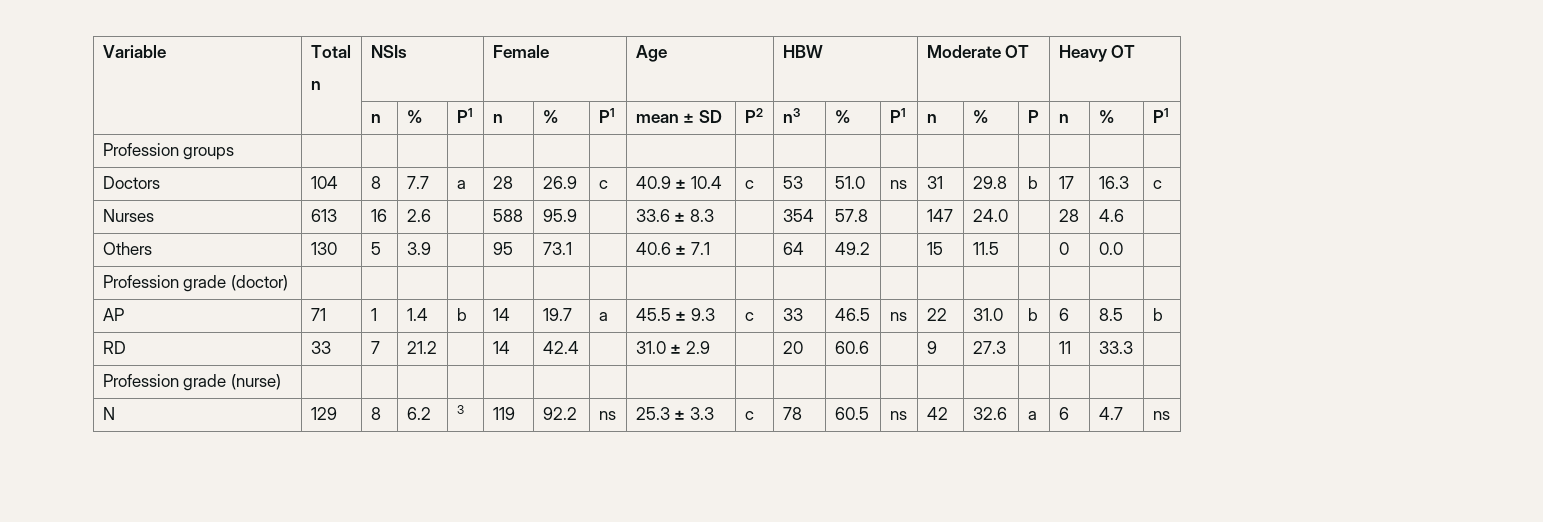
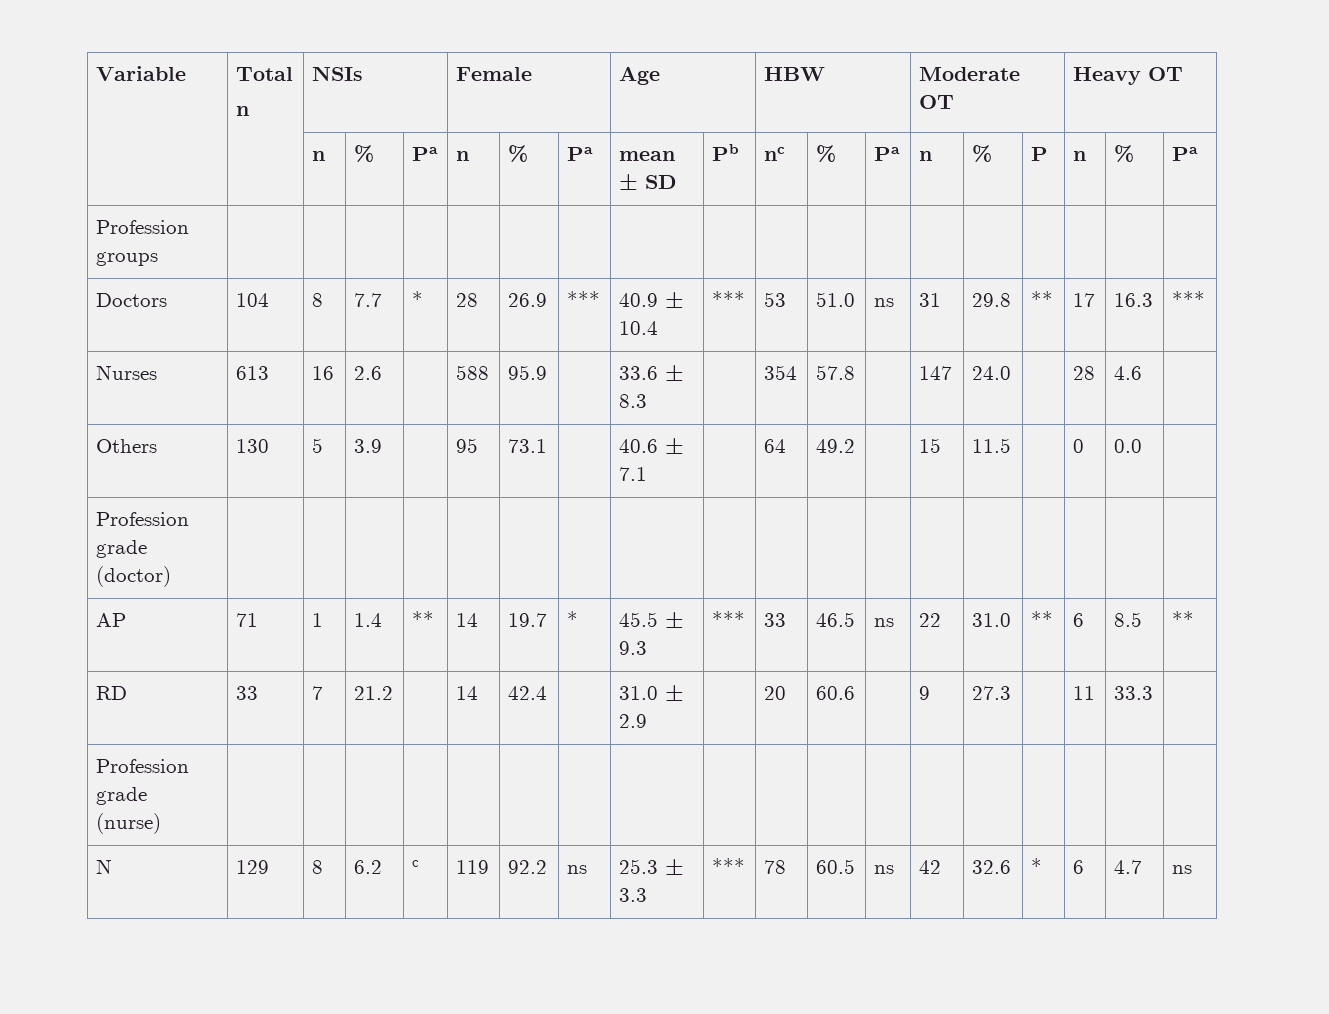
[456,108,473,123] [492,114,503,123] [542,110,558,123] [598,108,615,123] P1 | n | % | P1 -> [412,147,439,161] [456,151,470,161] [508,145,529,162] [567,147,594,161] Pa | n | % | Pa
[744,108,763,123] [782,108,800,123] [834,110,850,123] [889,108,906,123] P2 | n3 | % | P1 -> [712,144,740,161] [764,147,786,161] [816,145,837,162] [874,147,901,161] Pb | nc | % | Pa
[1152,108,1169,123] P1 -> [1172,147,1199,161] Pa
[456,180,466,189] a -> [412,291,424,307] *
[598,180,608,189] c -> [567,291,601,307] ***
[744,180,754,189] c -> [712,291,746,307] ***
[1027,176,1038,189] b -> [1031,291,1054,307] **
[1152,180,1162,189] c -> [1172,291,1206,307] ***
[456,308,467,321] b -> [412,611,435,627] **
[598,312,608,321] a -> [567,611,579,627] *
[744,312,754,321] c -> [712,611,746,627] ***
[1027,308,1038,321] b -> [1031,611,1054,627] **
[1152,308,1163,321] b -> [1172,611,1195,627] **
[456,405,464,414] 3 -> [412,860,420,867] c
[744,411,754,420] c -> [712,858,746,874] ***
[1027,411,1037,420] a -> [1031,858,1043,874] *

